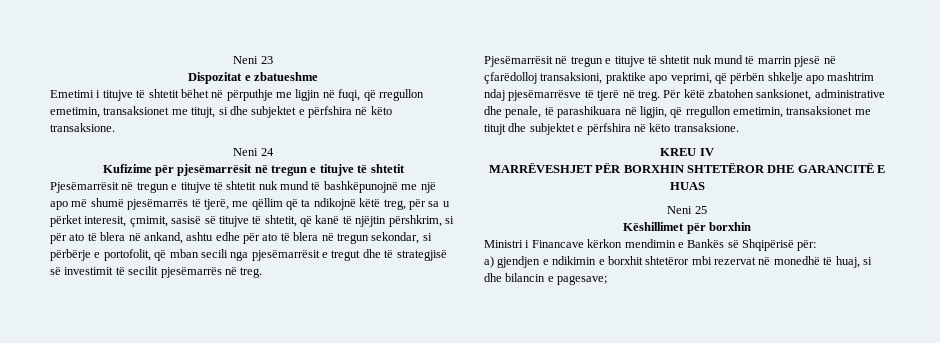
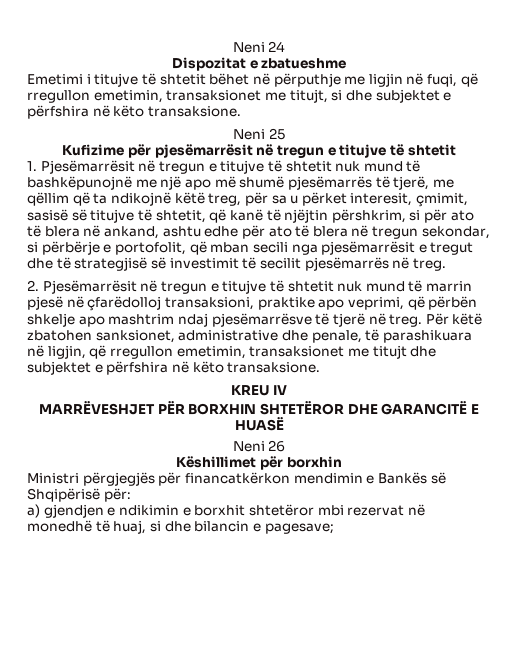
[233,56,273,64] Neni 23 -> [232,41,286,53] Neni 24
[260,148,274,156] 24 -> [268,128,285,140] 25
(405, 168) none -> [27,161,37,171] 1.
(263, 272) none -> [27,280,39,291] 2.
[669,182,705,190] [667,206,707,214] HUAS // Neni 25 -> [234,417,284,431] [232,440,286,452] HUASË // Neni 26
[525,239,623,248] i Financave kërkon -> [82,472,290,486] përgjegjës për financatkërkon

